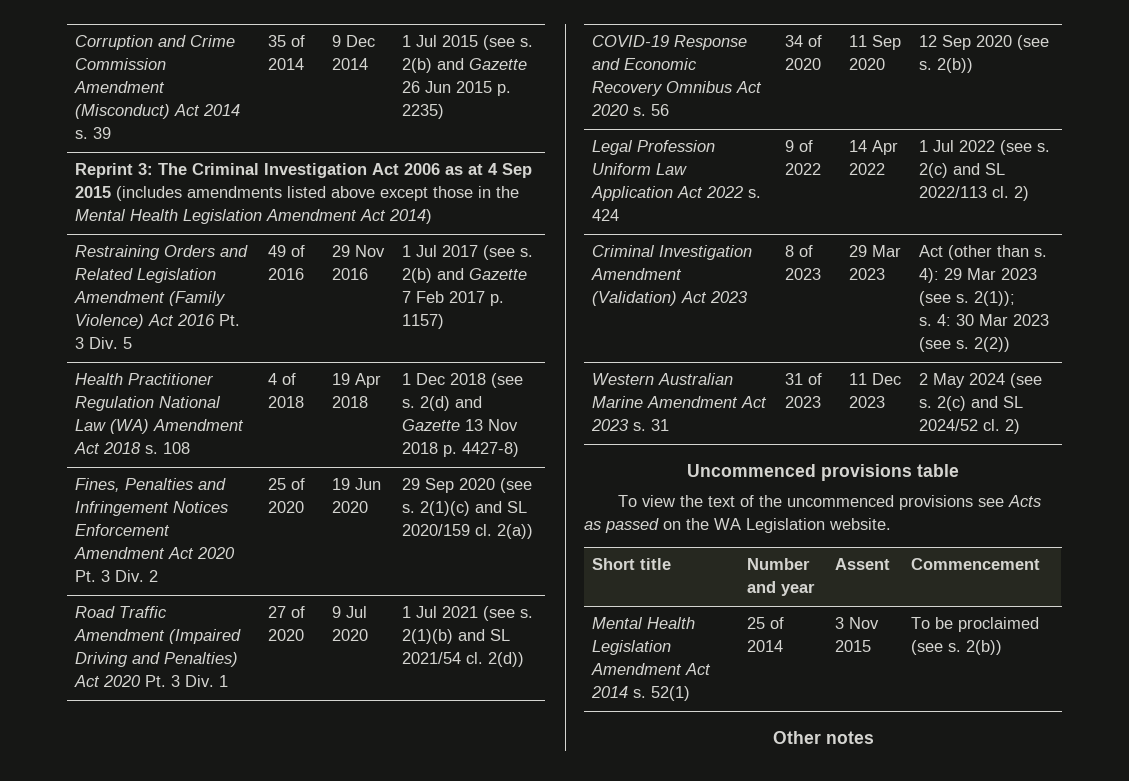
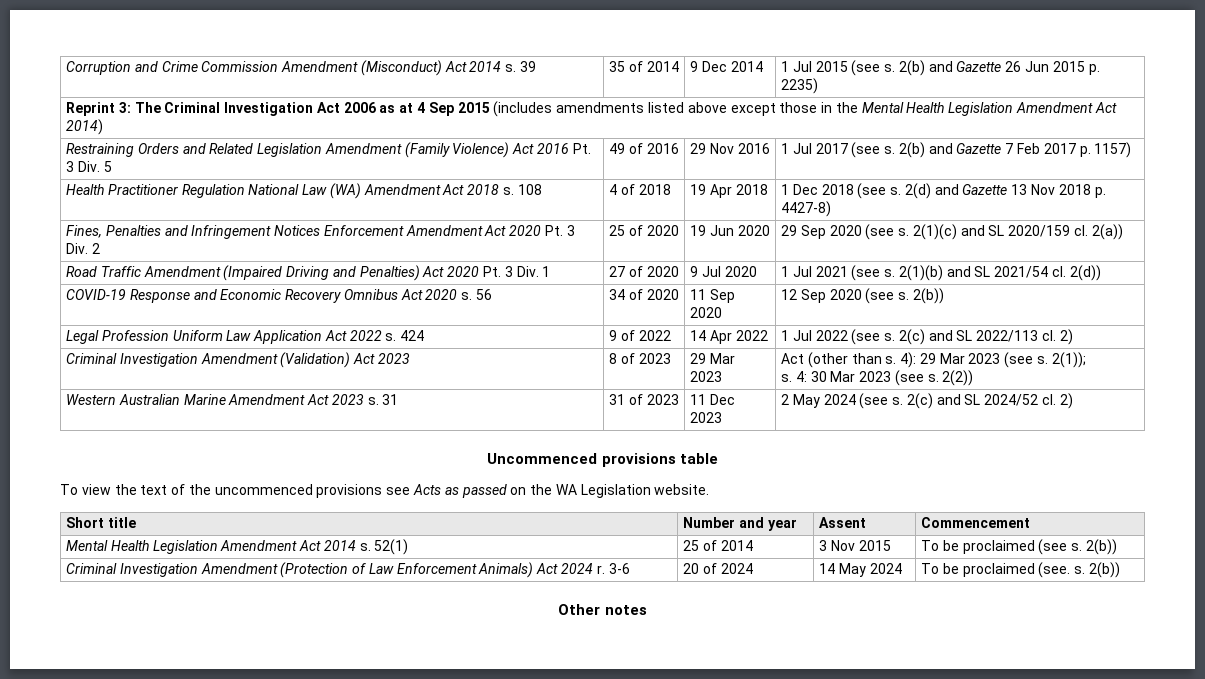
(1003, 647) none -> [66,562,630,578] [683,563,753,574] [819,563,902,577] [921,562,1120,578] // Criminal Investigation Amendment (Protection of Law Enforcement Animals) Act 2024 r. 3-6 | 20 of 2024 | 14 May 2024 | To be proclaimed (see. s. 2(b))

